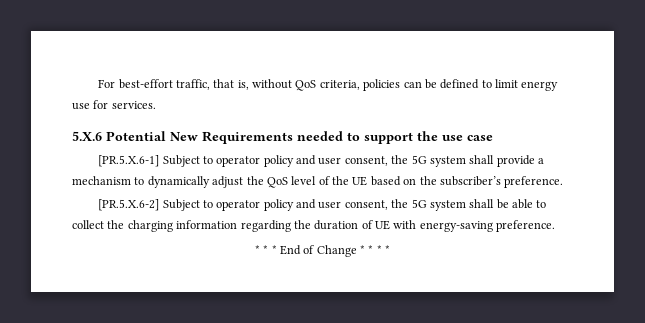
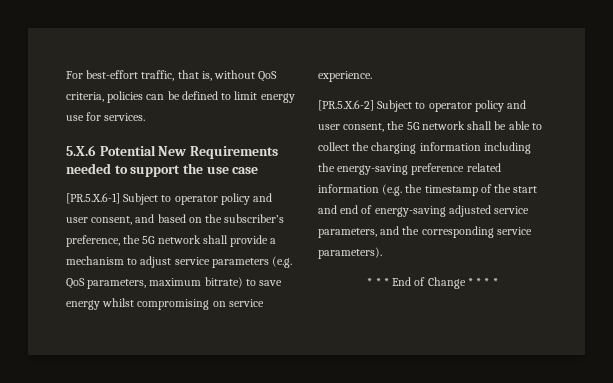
[391,155,466,167] the 5G system -> [135,214,285,223] [66,235,201,247] and based on the subscriber’s preference, the 5G network
[147,176,564,188] dynamically adjust the QoS level of the UE based on the subscriber’s preference. -> [140,256,293,268] [66,277,283,289] [66,298,264,310] [318,71,372,82] adjust service parameters (e.g. QoS parameters, maximum bitrate) to save energy whilst compromising on service experience.
[429,200,466,211] system -> [421,121,465,130] network
[240,220,556,232] regarding the duration of UE with energy-saving preference. -> [483,142,531,154] [318,163,501,175] [318,184,538,196] [318,205,530,217] [318,226,532,238] [318,247,382,259] including the energy-saving preference related information (e.g. the timestamp of the start and end of energy-saving adjusted service parameters, and the corresponding service parameters).

